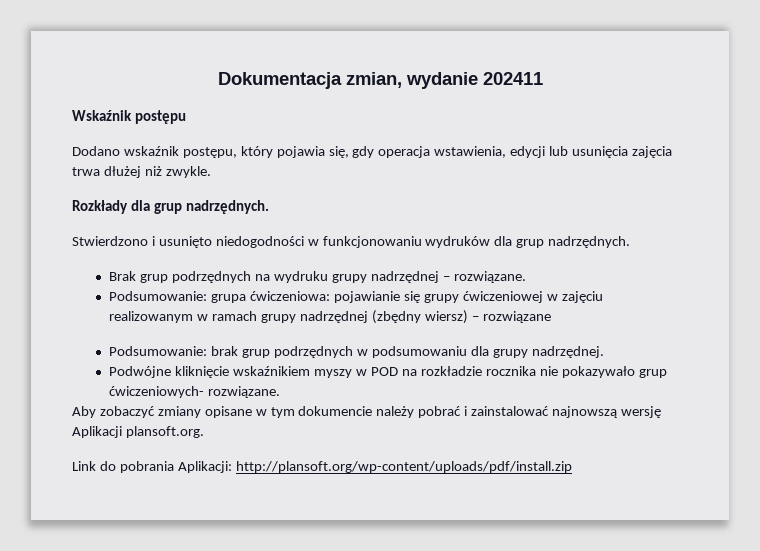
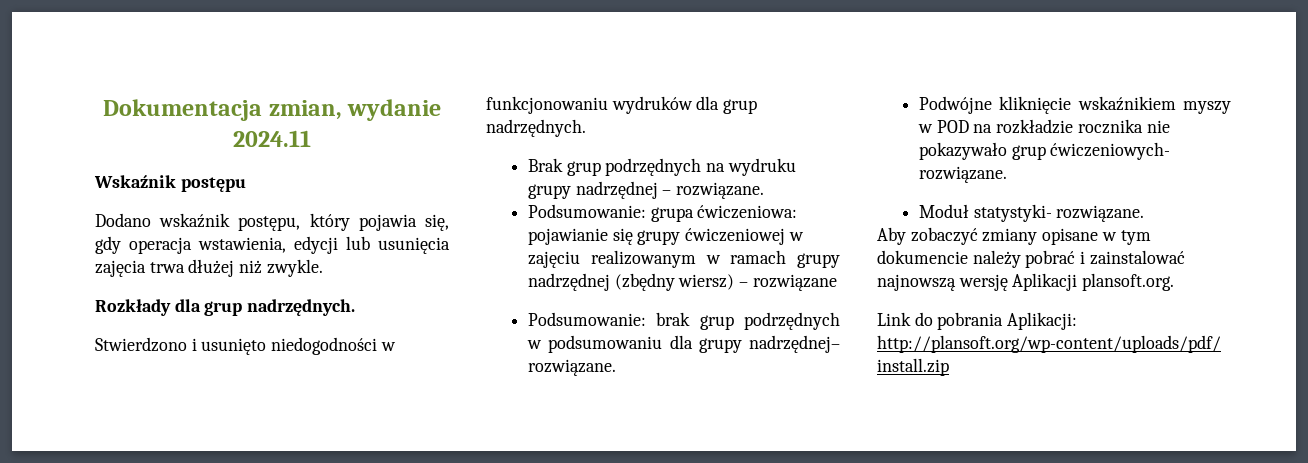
[482,72,543,85] 202411 -> [233,130,311,147] 2024.11
[531,346,604,358] nadrzędnej. -> [749,335,840,353] [528,359,617,376] nadrzędnej– rozwiązane.
(281, 392) none -> [919,204,1145,222] // Moduł statystyki- rozwiązane.

